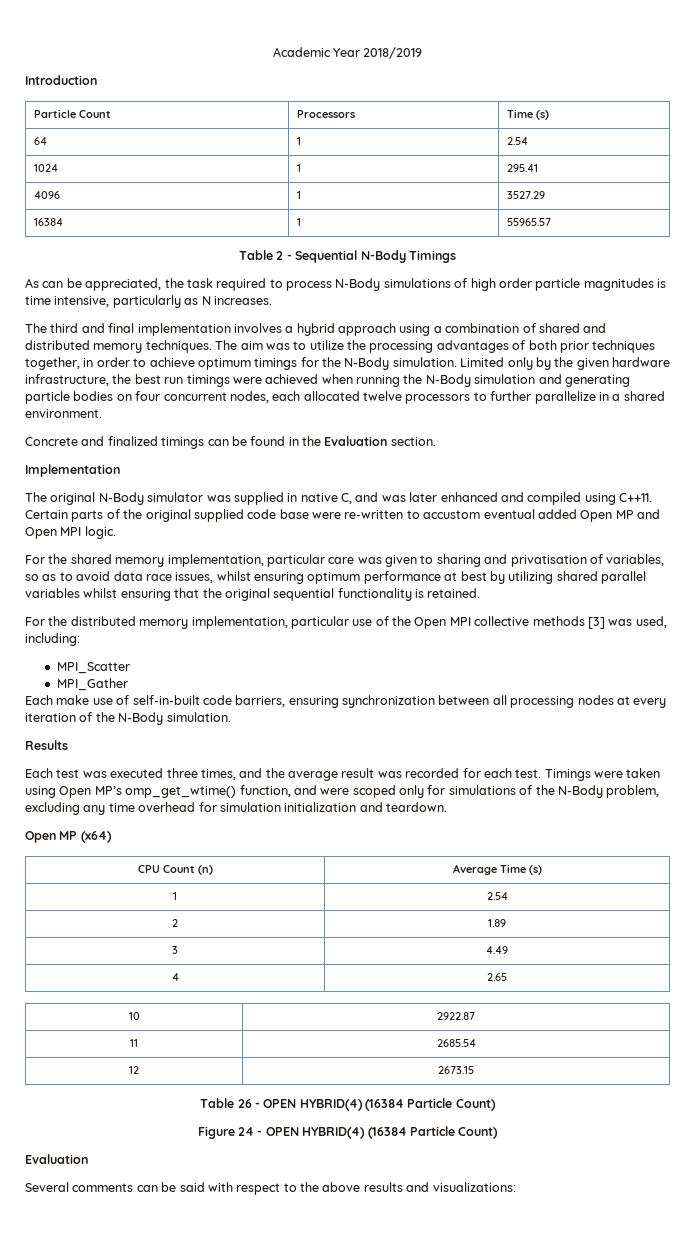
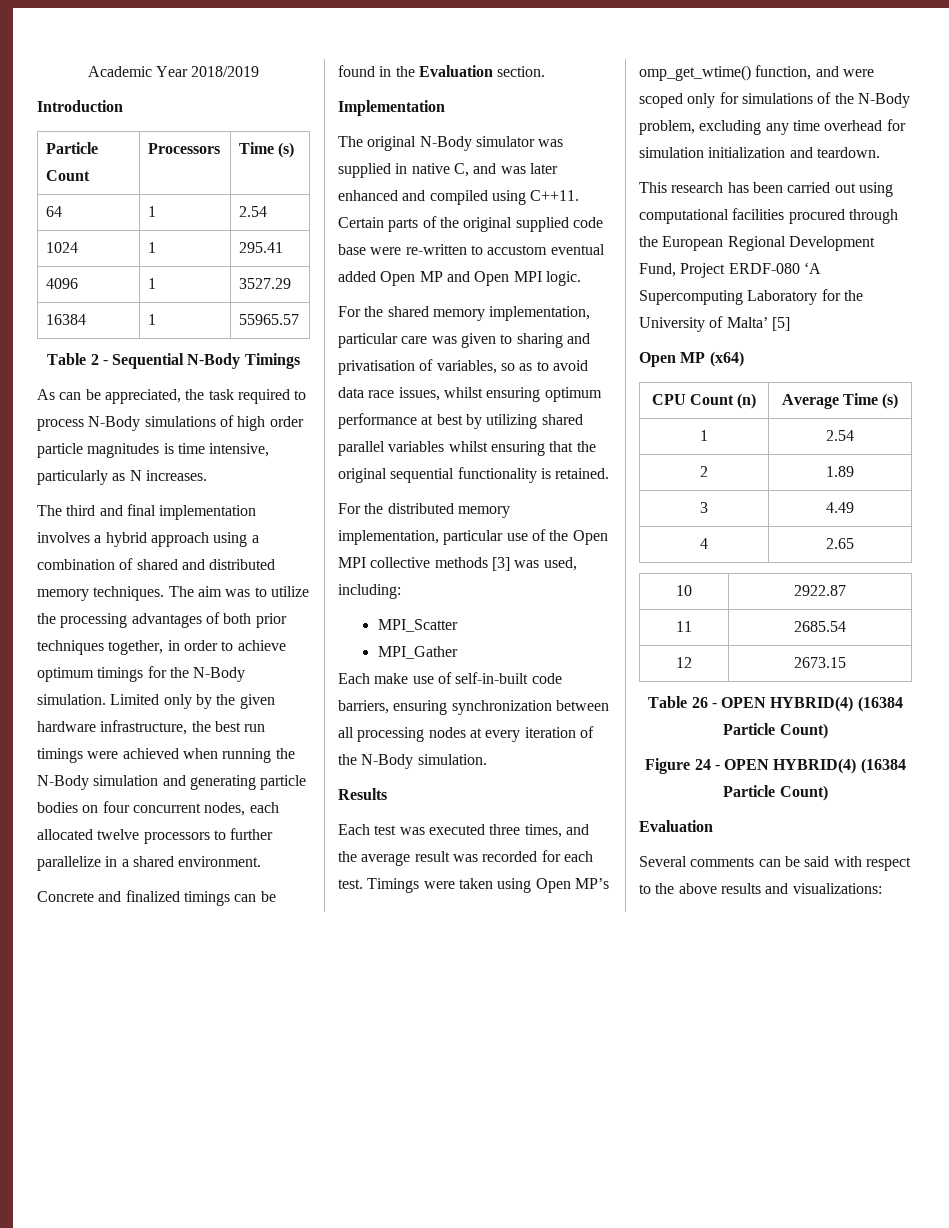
(447, 807) none -> [639,182,893,197] [639,208,898,224] [639,236,875,251] [639,262,821,278] [639,289,863,305] [639,316,790,332] // This research has been carried out using computational facilities procured through the European Regional Development Fund, Project ERDF-080 ‘A Supercomputing Laboratory for the University of Malta’ [5]

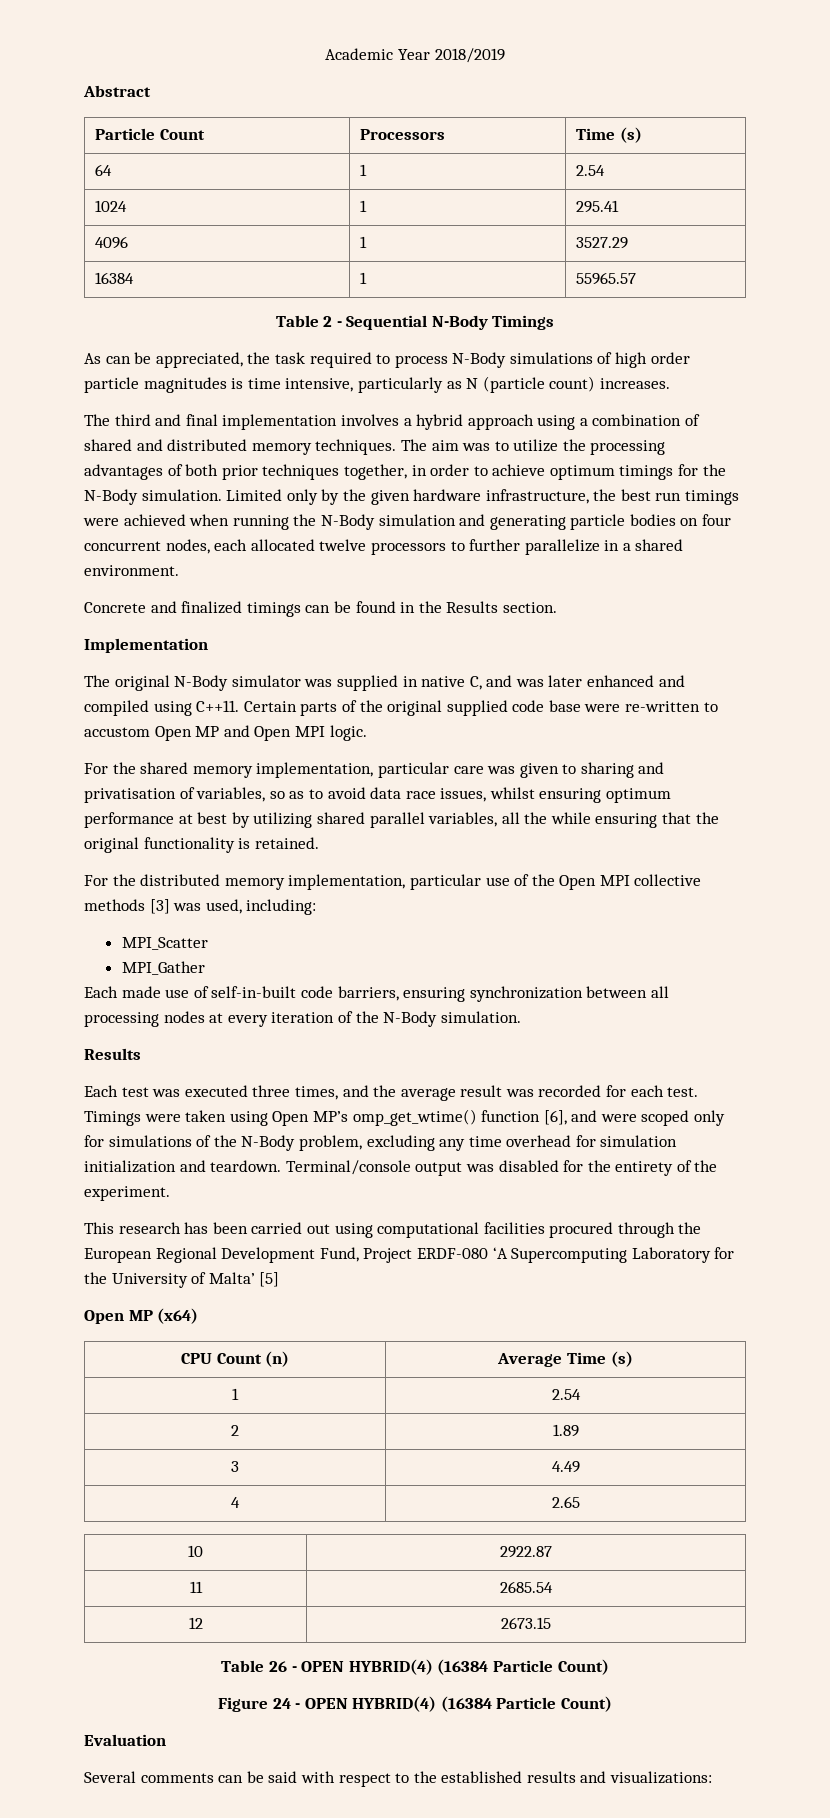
[37,100,123,112] Introduction -> [83,85,151,97] Abstract
(142, 475) none -> [482,376,596,393] (particle count)
[418,65,493,77] Evaluation -> [446,601,499,613] Results
[550,244,605,255] [338,271,376,282] eventual added -> (150, 732) none
[388,441,488,452] variables whilst -> [428,812,591,827] variables, all the while
[390,468,455,483] sequential -> (139, 845) none
[374,673,409,684] make -> [121,986,161,998] made
[755,65,812,80] function, -> [481,1110,567,1125] function [6],
(880, 152) none -> [285,1160,718,1176] [84,1186,170,1201] Terminal/console output was disabled for the entirety of the experiment.
[678,883,717,894] above -> [441,1771,523,1783] established

